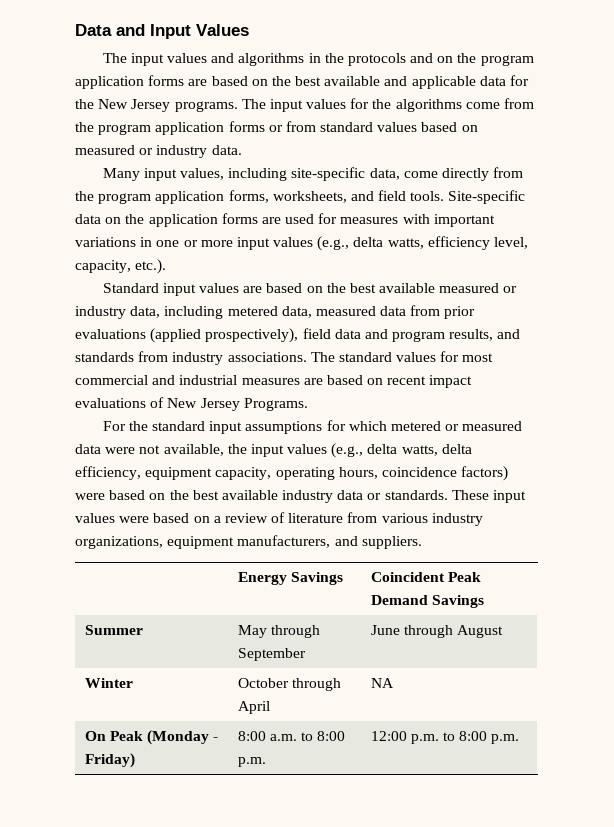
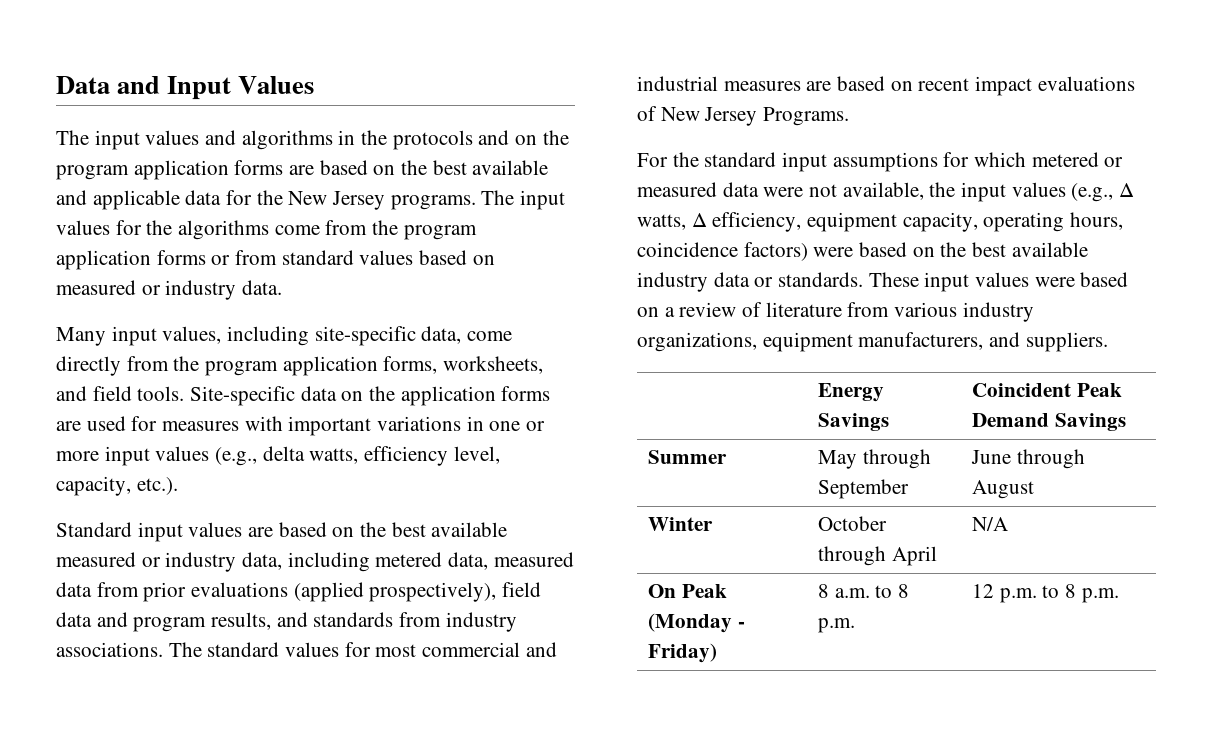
[367,444,472,456] delta watts, delta -> [1119,183,1135,197] [637,213,707,230] Δ watts, Δ
[370,678,394,688] NA -> [972,517,1009,531] N/A
[237,731,266,741] 8:00 -> [818,584,830,598] 8
[317,731,346,741] 8:00 -> [898,584,910,598] 8
[370,731,407,741] 12:00 -> [972,584,995,598] 12
[459,731,488,741] 8:00 -> [1065,584,1077,598] 8

